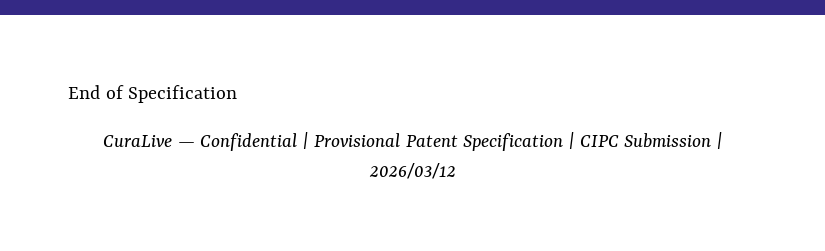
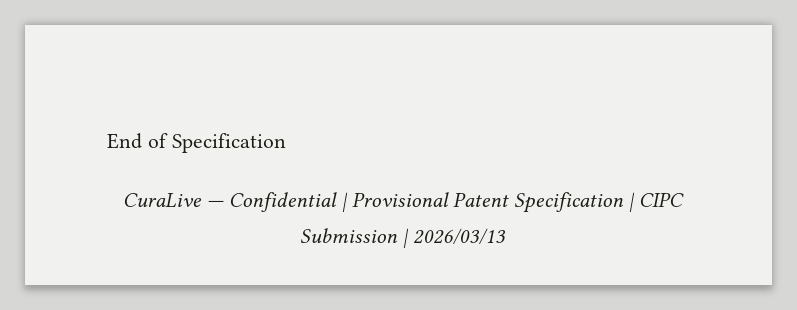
[368,163,456,179] 2026/03/12 -> [412,228,506,244] 2026/03/13

